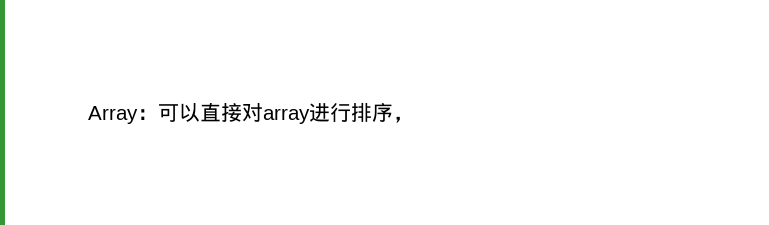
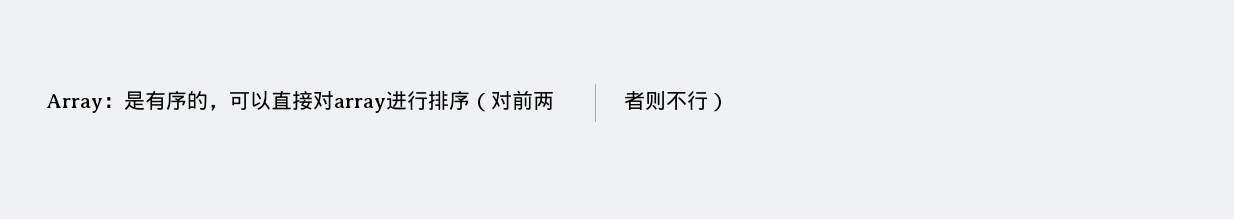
(158, 114) none -> [124,90,229,111] 是有序的，
[393,116,414,123] ， -> [470,90,729,112] （对前两者则不行）

